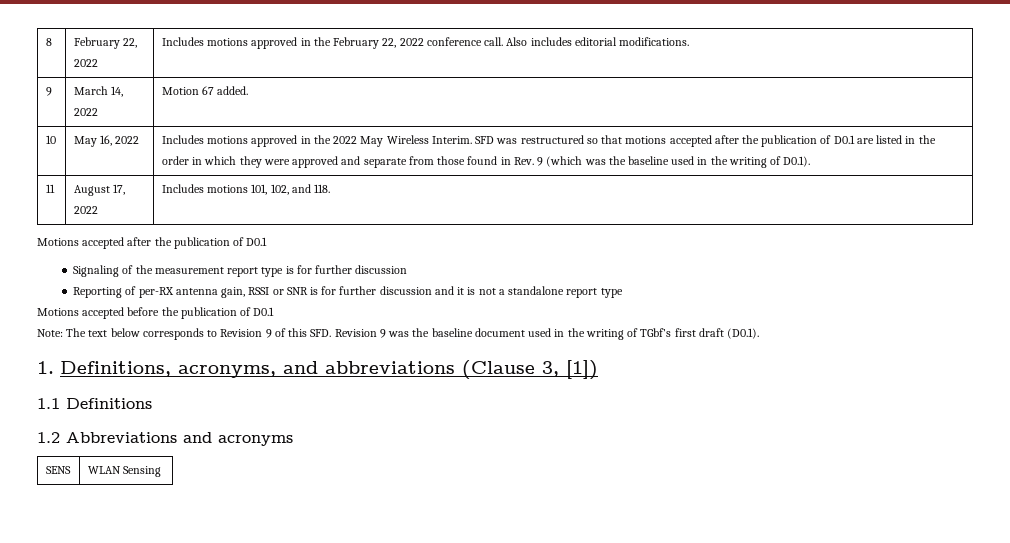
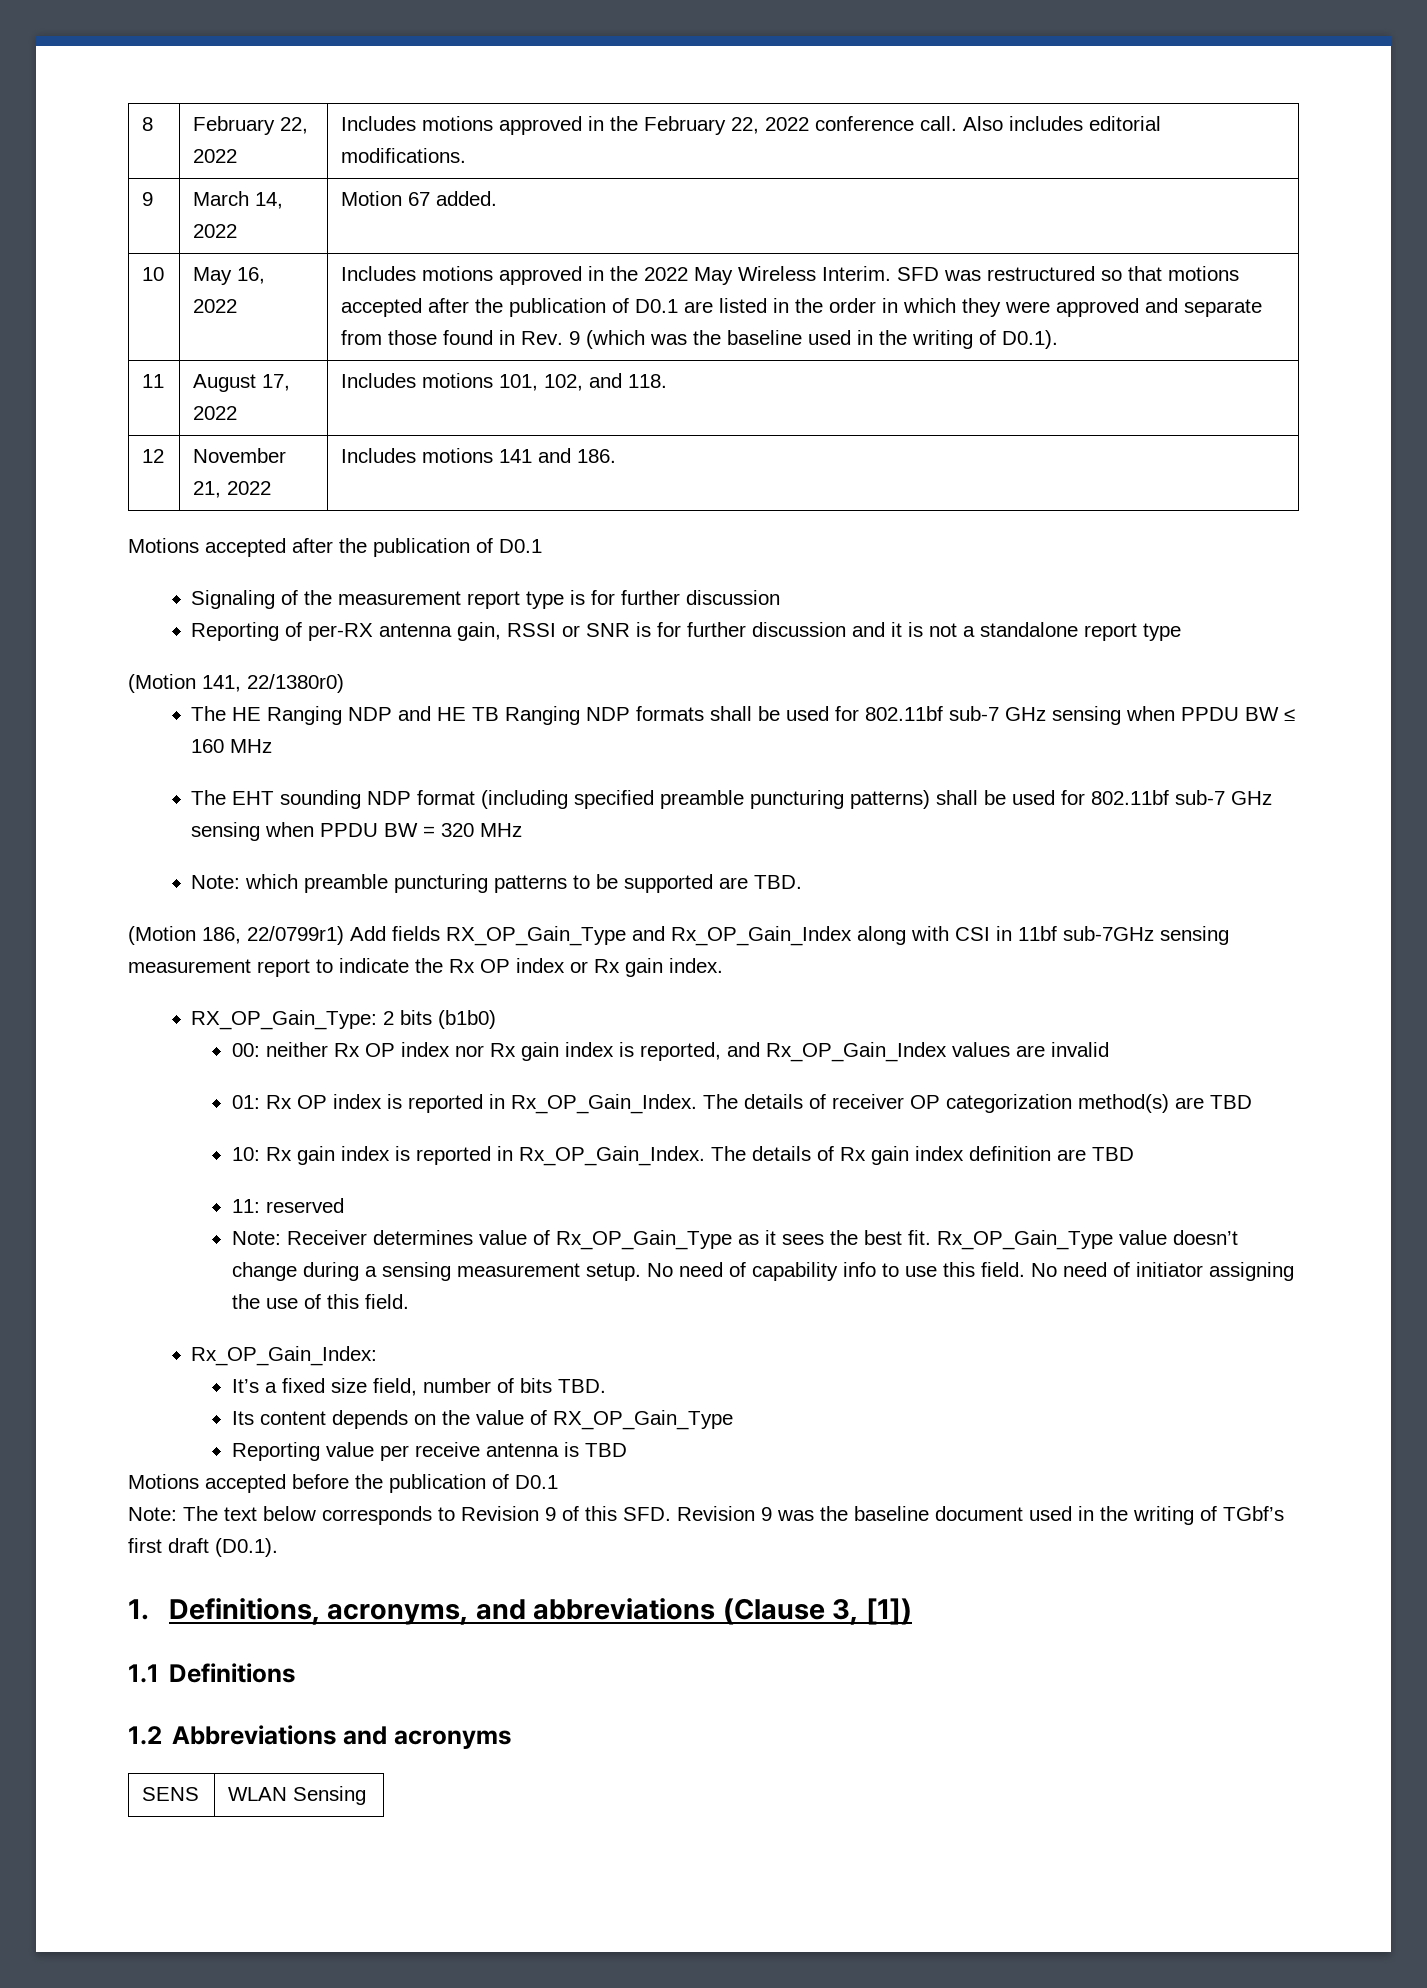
(331, 188) none -> [142,449,165,463] [193,448,287,463] [193,481,272,498] [341,448,617,463] // 12 | November 21, 2022 | Includes motions 141 and 186.
(623, 293) none -> [128,674,344,693] [191,706,1296,725] [191,739,273,753] [191,790,1273,809] [191,822,523,841] [191,874,803,893] [128,926,1229,946] [128,958,723,977] [191,1010,497,1030] [231,1042,1109,1062] [231,1094,1252,1114] [231,1146,1134,1166] [231,1198,344,1213] [231,1230,1238,1250] [231,1262,1294,1281] [231,1294,409,1309] [191,1346,378,1366] [231,1378,606,1396] [231,1410,733,1430] [231,1442,627,1461] // (Motion 141, 22/1380r0) // The HE Ranging NDP and HE TB Ranging NDP formats shall be used for 802.11bf sub-7 GHz sensing when PPDU BW ≤ 160 MHz // The EHT sounding NDP format (including specified preamble puncturing patterns) shall be used for 802.11bf sub-7 GHz sensing when PPDU BW = 320 MHz // Note: which preamble puncturing patterns to be supported are TBD. // (Motion 186, 22/0799r1) Add fields RX_OP_Gain_Type and Rx_OP_Gain_Index along with CSI in 11bf sub-7GHz sensing measurement report to indicate the Rx OP index or Rx gain index. // RX_OP_Gain_Type: 2 bits (b1b0) // 00: neither Rx OP index nor Rx gain index is reported, and Rx_OP_Gain_Index values are invalid // 01: Rx OP index is reported in Rx_OP_Gain_Index. The details of receiver OP categorization method(s) are TBD // 10: Rx gain index is reported in Rx_OP_Gain_Index. The details of Rx gain index definition are TBD // 11: reserved // Note: Receiver determines value of Rx_OP_Gain_Type as it sees the best fit. Rx_OP_Gain_Type value doesn’t change during a sensing measurement setup. No need of capability info to use this field. No need of initiator assigning the use of this field. // Rx_OP_Gain_Index: // It’s a fixed size field, number of bits TBD. // Its content depends on the value of RX_OP_Gain_Type // Reporting value per receive antenna is TBD

